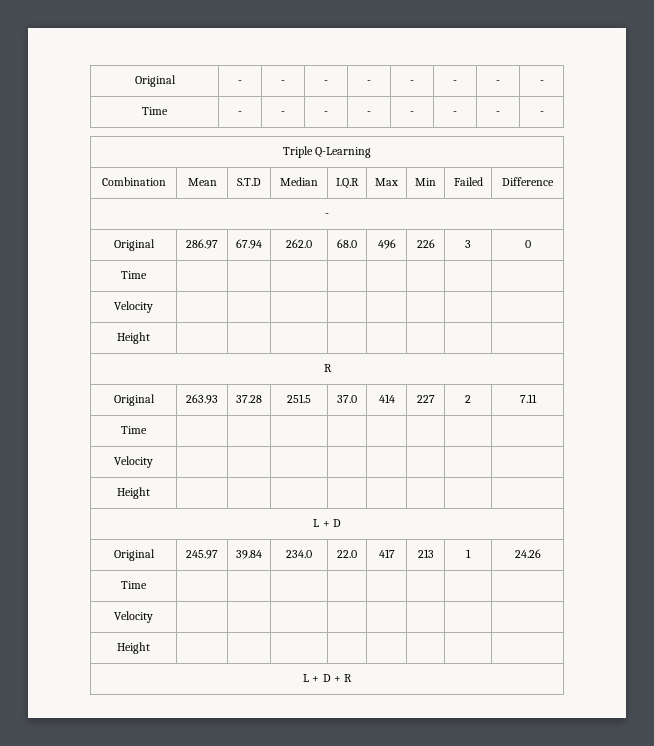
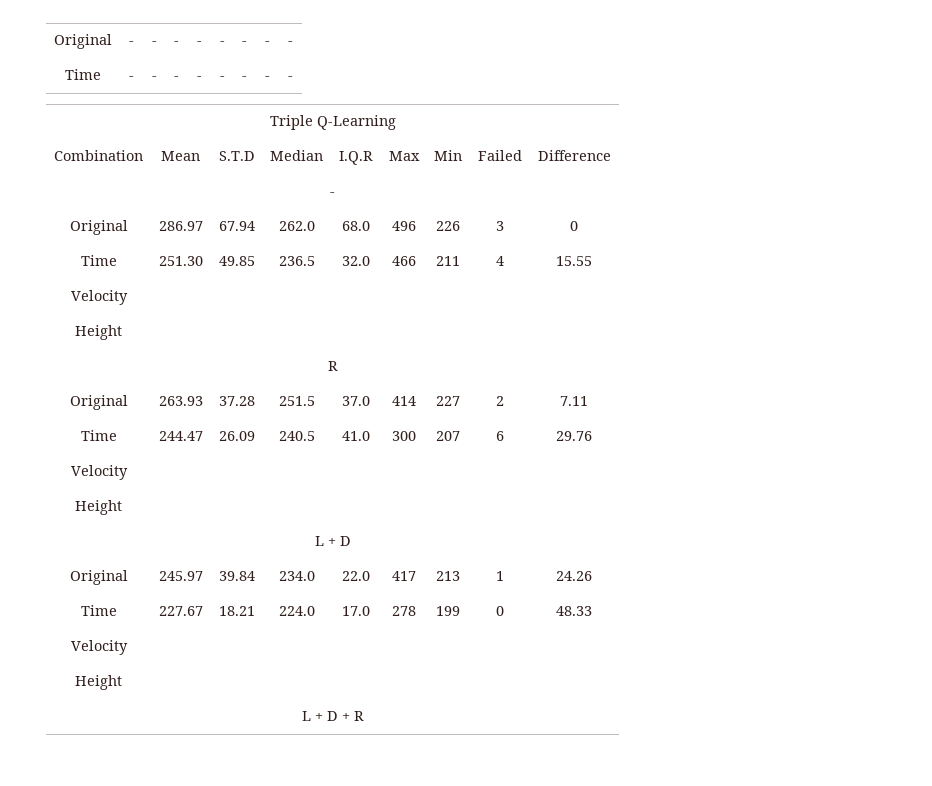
(147, 275) | | | | | | | -> [158,256,203,266] [218,256,255,266] [278,256,315,266] [341,256,370,266] [391,256,416,266] [436,256,460,266] [495,256,504,266] [556,256,592,266] 251.30 | 49.85 | 236.5 | 32.0 | 466 | 211 | 4 | 15.55
(147, 430) | | | | | | | -> [158,431,203,441] [218,431,255,441] [278,431,315,441] [341,431,370,441] [391,431,416,441] [436,431,460,441] [495,431,504,441] [556,431,592,441] 244.47 | 26.09 | 240.5 | 41.0 | 300 | 207 | 6 | 29.76
(147, 585) | | | | | | | -> [158,606,203,616] [218,606,255,616] [278,606,315,616] [341,606,370,616] [391,606,416,616] [436,606,460,616] [495,606,504,616] [556,606,592,616] 227.67 | 18.21 | 224.0 | 17.0 | 278 | 199 | 0 | 48.33

